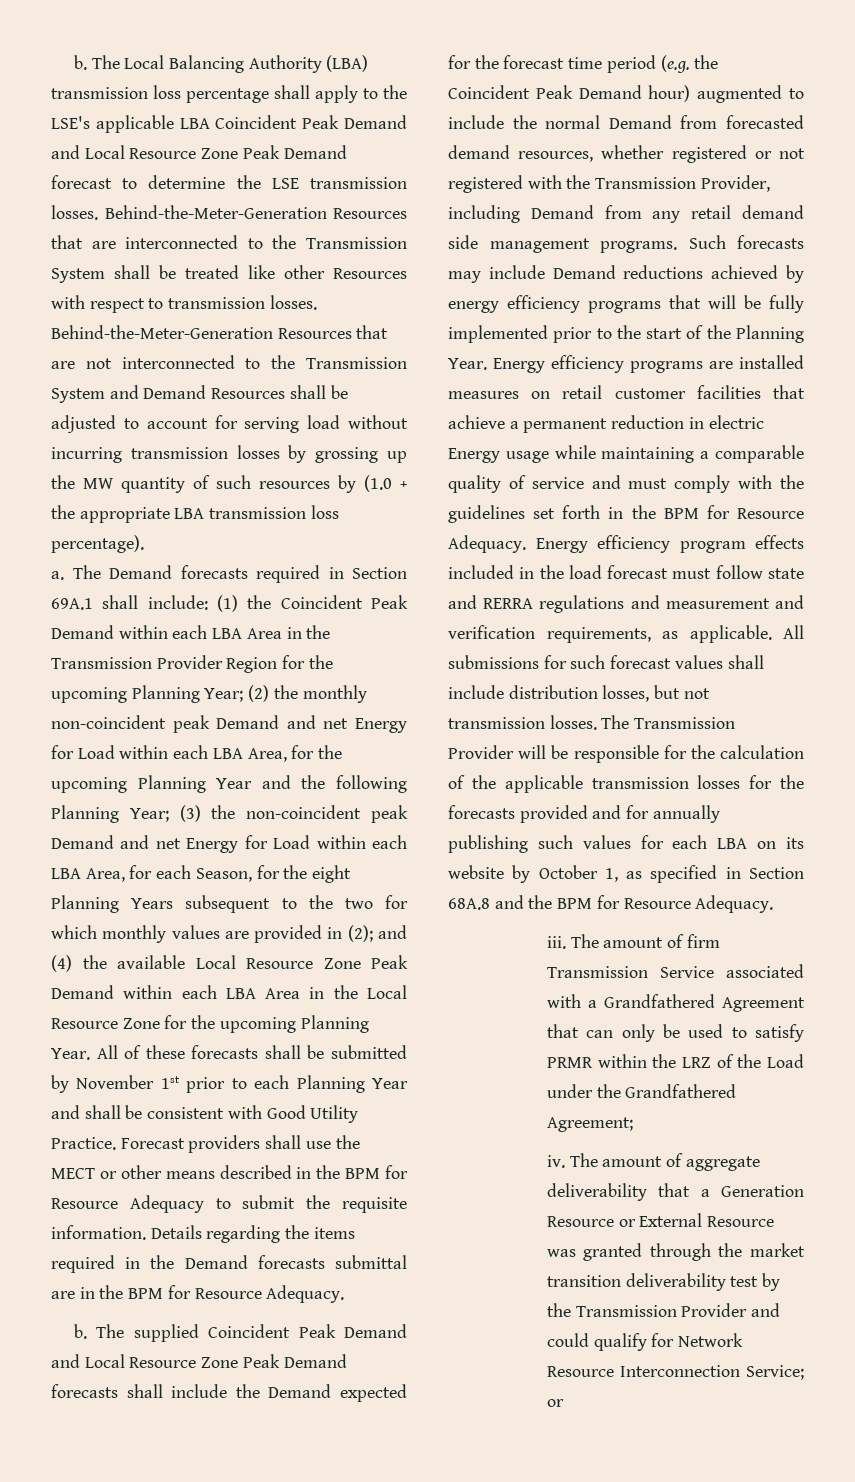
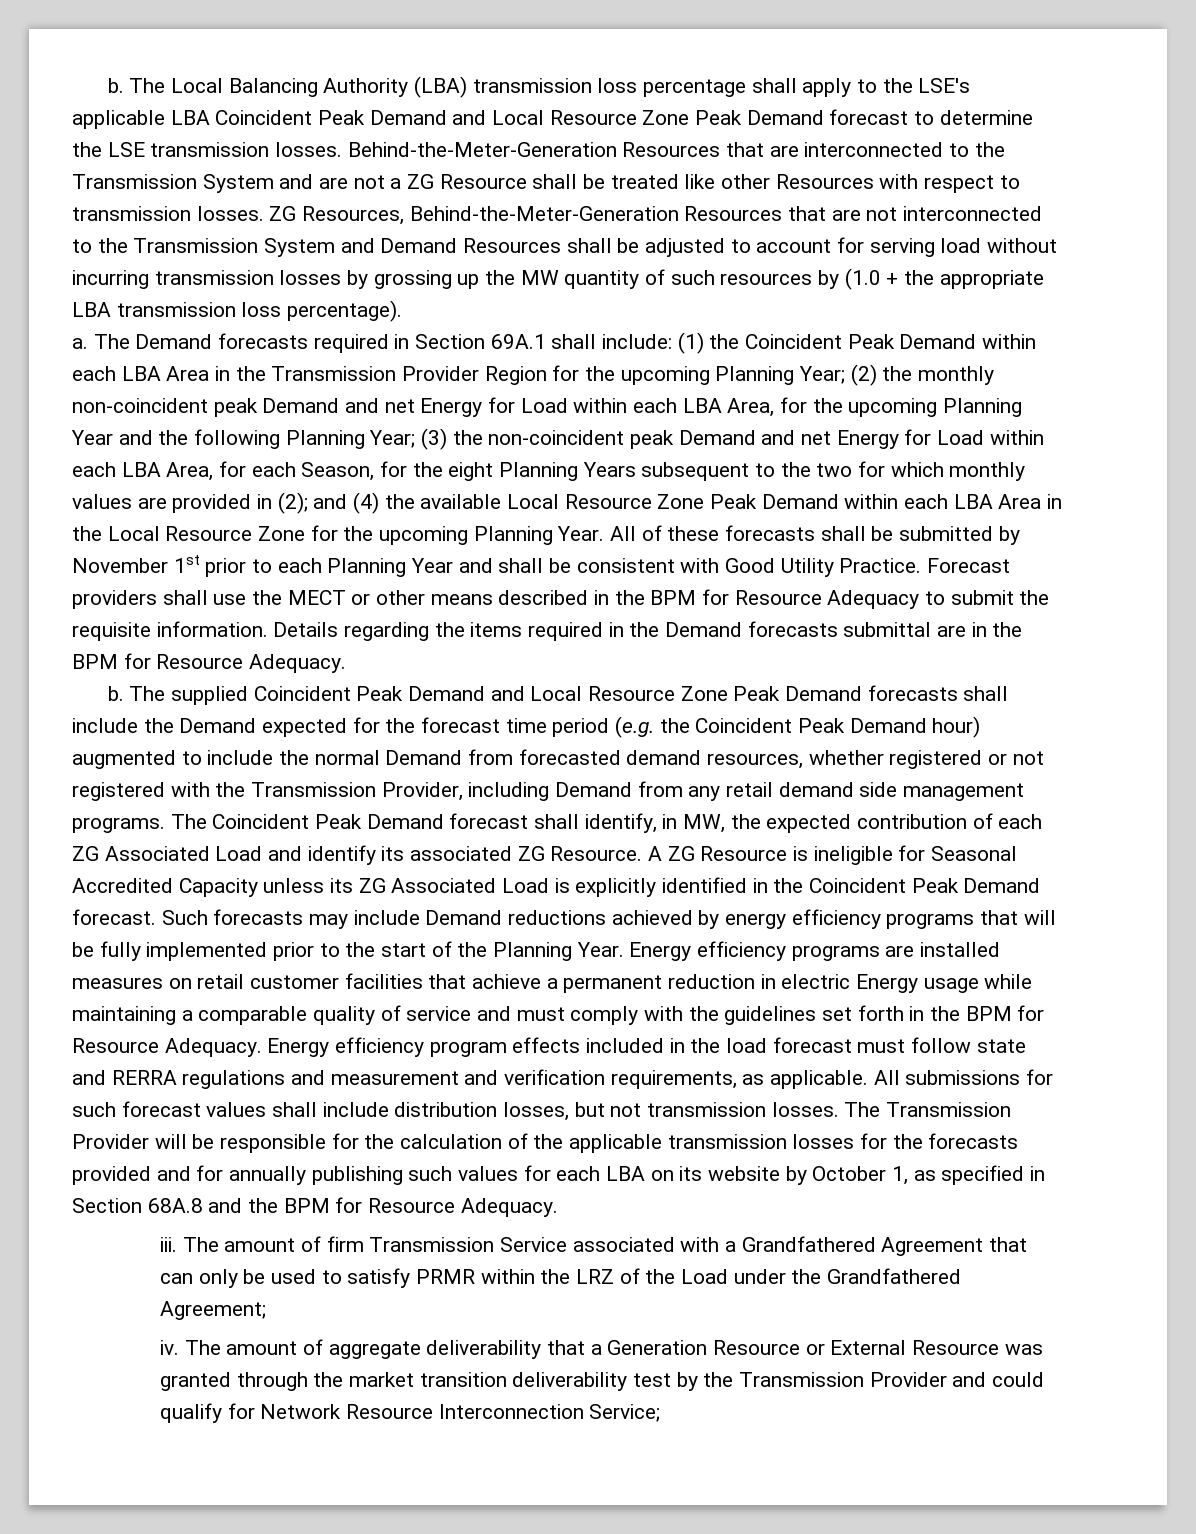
(105, 275) none -> [279,174,527,189] and are not a ZG Resource
(317, 302) none -> [269,206,405,225] ZG Resources,
(677, 247) none -> [170,813,1043,833] [72,845,1018,865] [72,877,1041,897] [72,909,156,925] The Coincident Peak Demand forecast shall identify, in MW, the expected contribution of each ZG Associated Load and identify its associated ZG Resource. A ZG Resource is ineligible for Seasonal Accredited Capacity unless its ZG Associated Load is explicitly identified in the Coincident Peak Demand forecast.
[546,1399,564,1407] or -> (661, 1413) none

